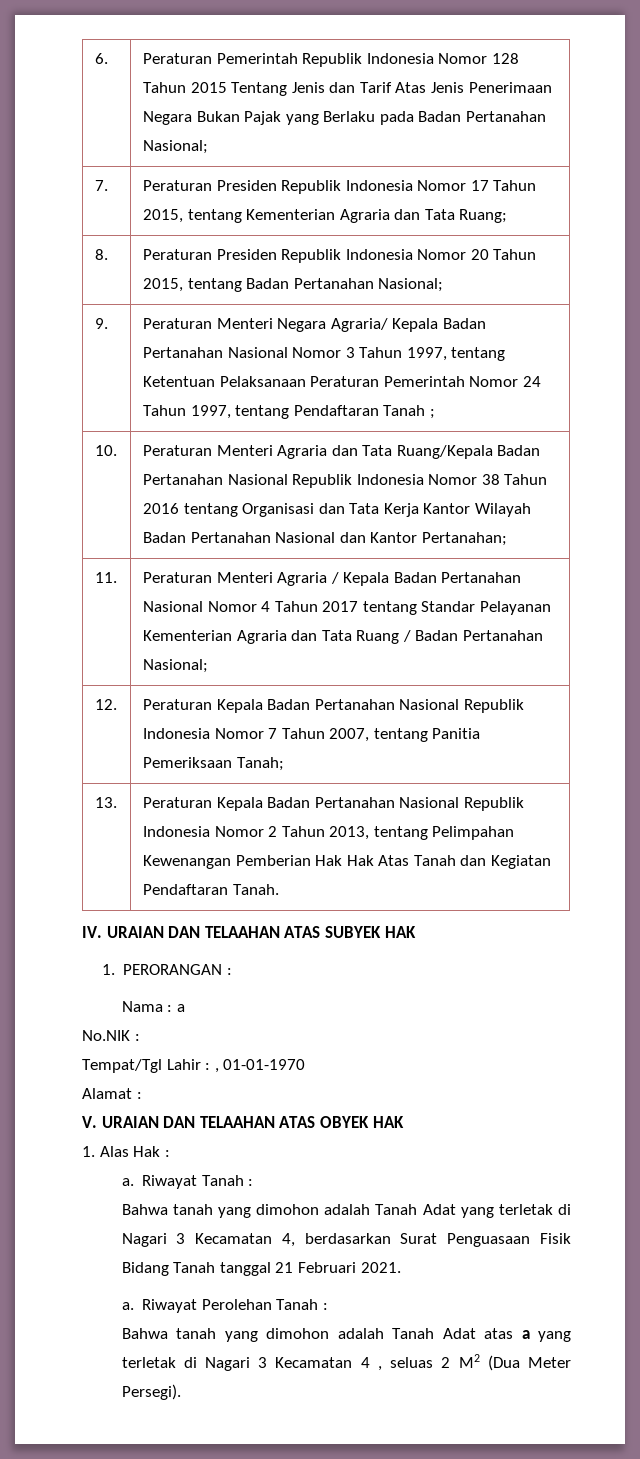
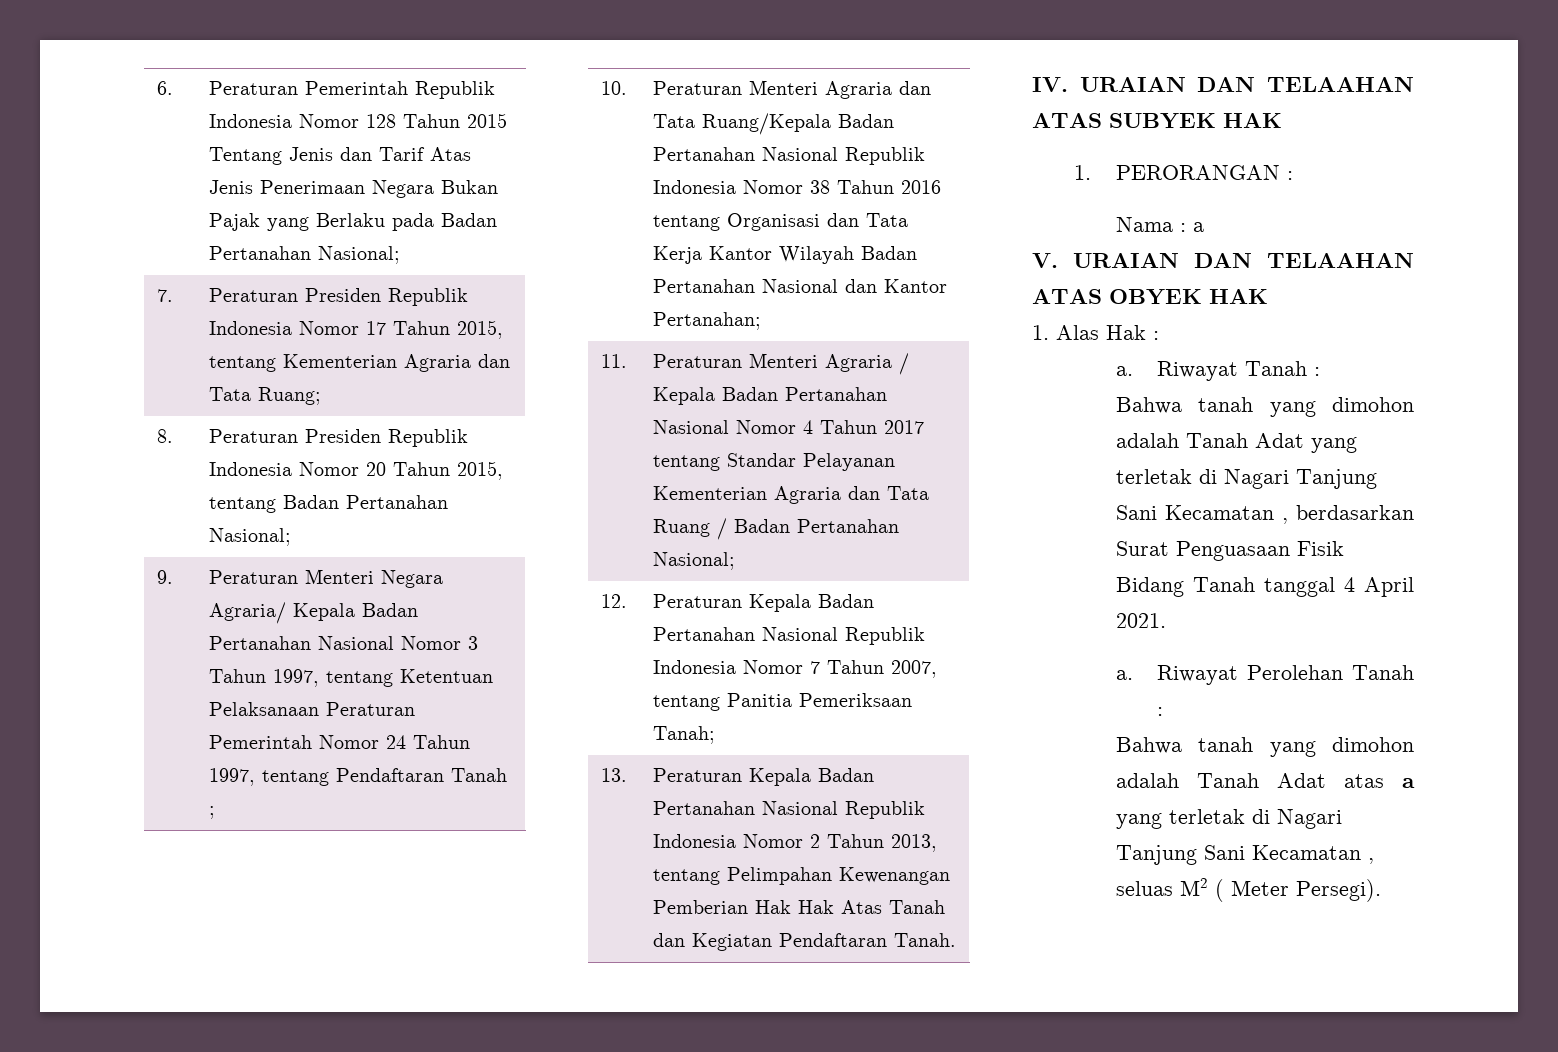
[82,1030,140,1041] [82,1059,306,1073] [82,1088,142,1099] // No.NIK : // Tempat/Tgl Lahir : , 01-01-1970 // Alamat : -> (1204, 227) none
[176,1233,295,1247] 3 Kecamatan 4, -> [1295,469,1377,489] [1115,505,1288,524] Tanjung Sani Kecamatan ,
[275,1262,356,1273] 21 Februari -> [1343,577,1414,597] 4 April
[258,1354,520,1371] 3 Kecamatan 4 , seluas 2 M2 (Dua -> [1115,845,1374,865] [1115,878,1224,902] Tanjung Sani Kecamatan , seluas M2 (

